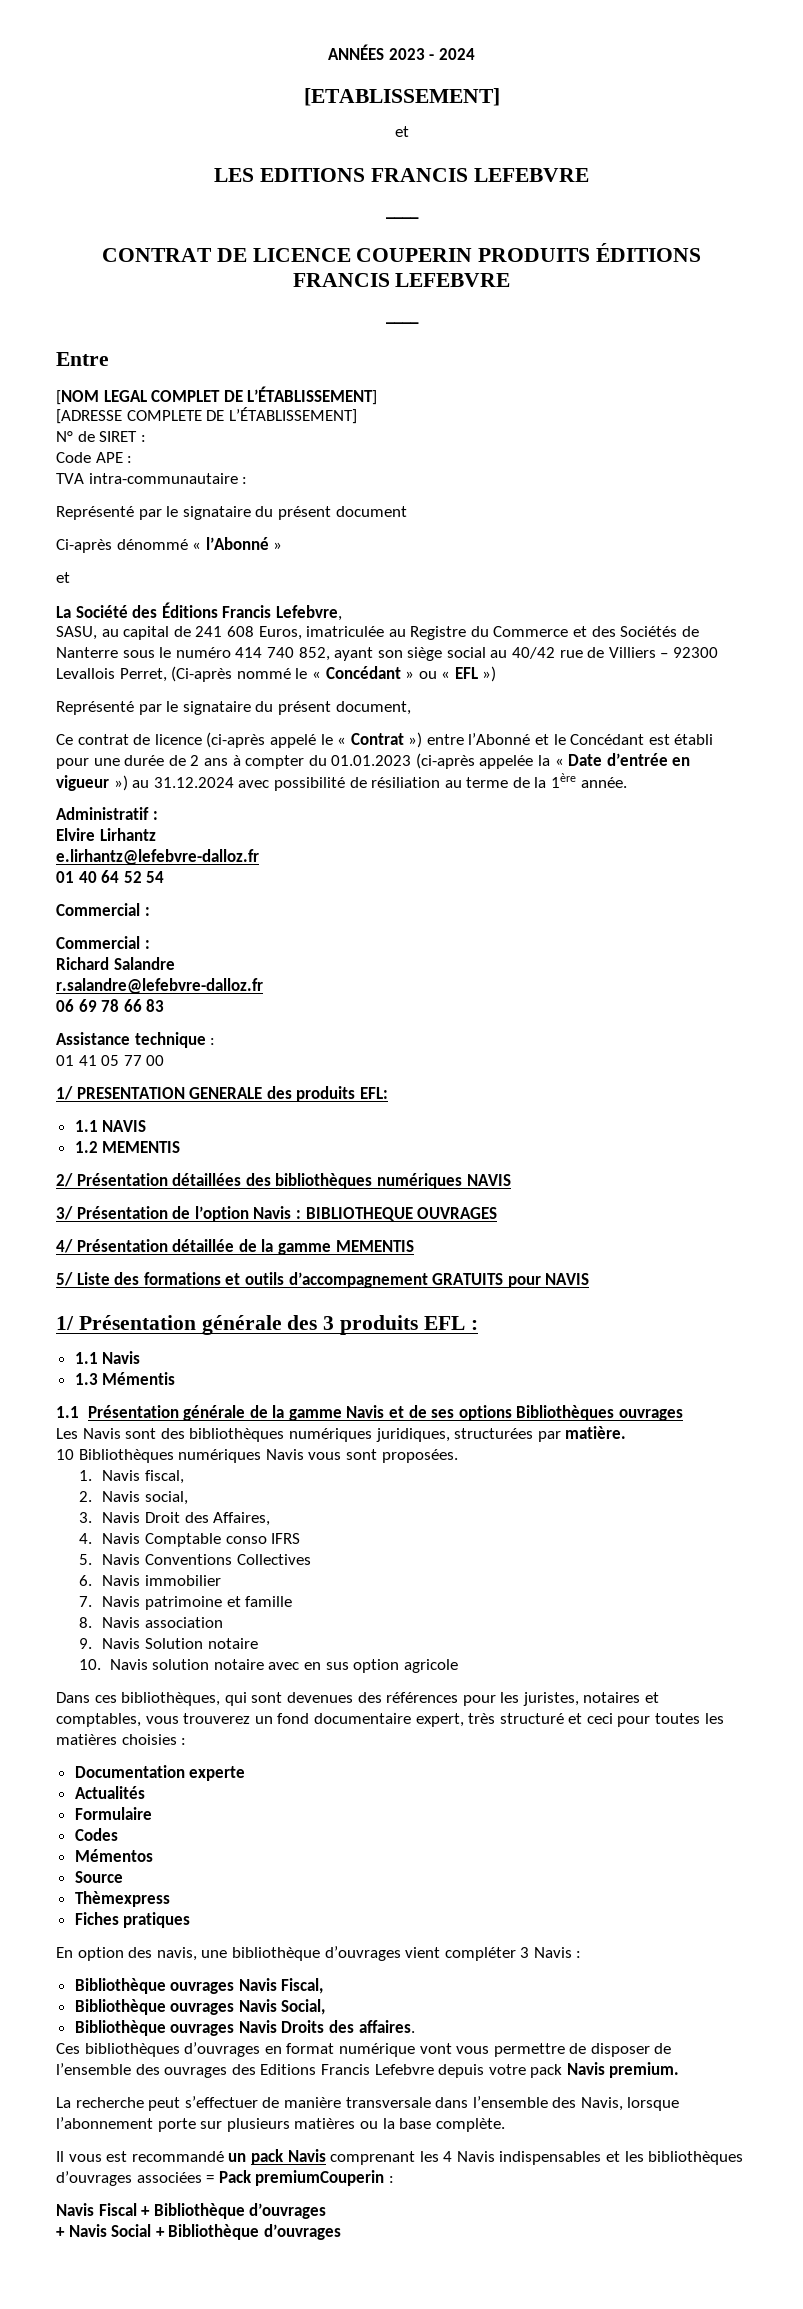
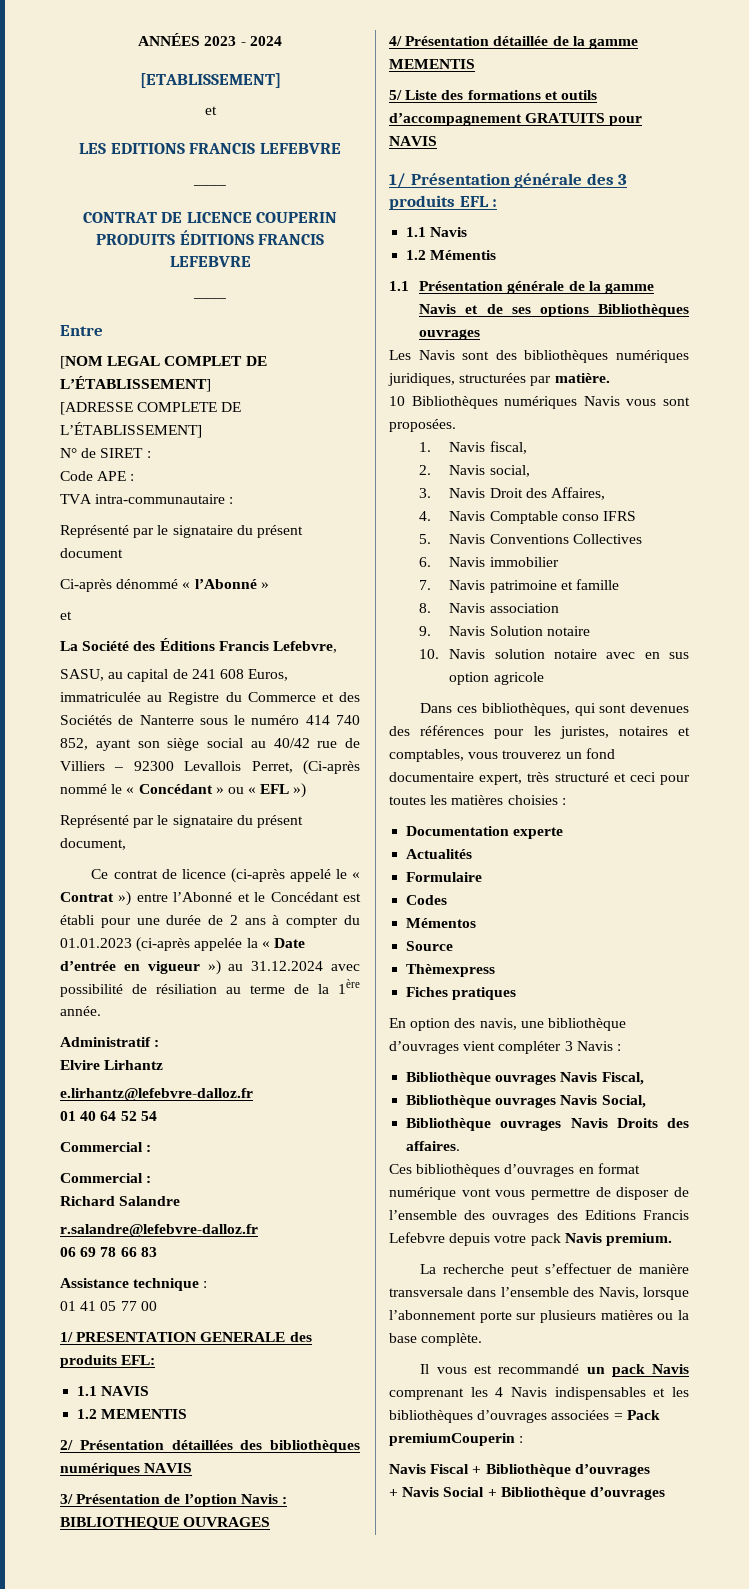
[306,626,385,637] imatriculée -> [60,692,141,702] immatriculée
[74,1373,98,1385] 1.3 -> [406,250,427,260] 1.2

